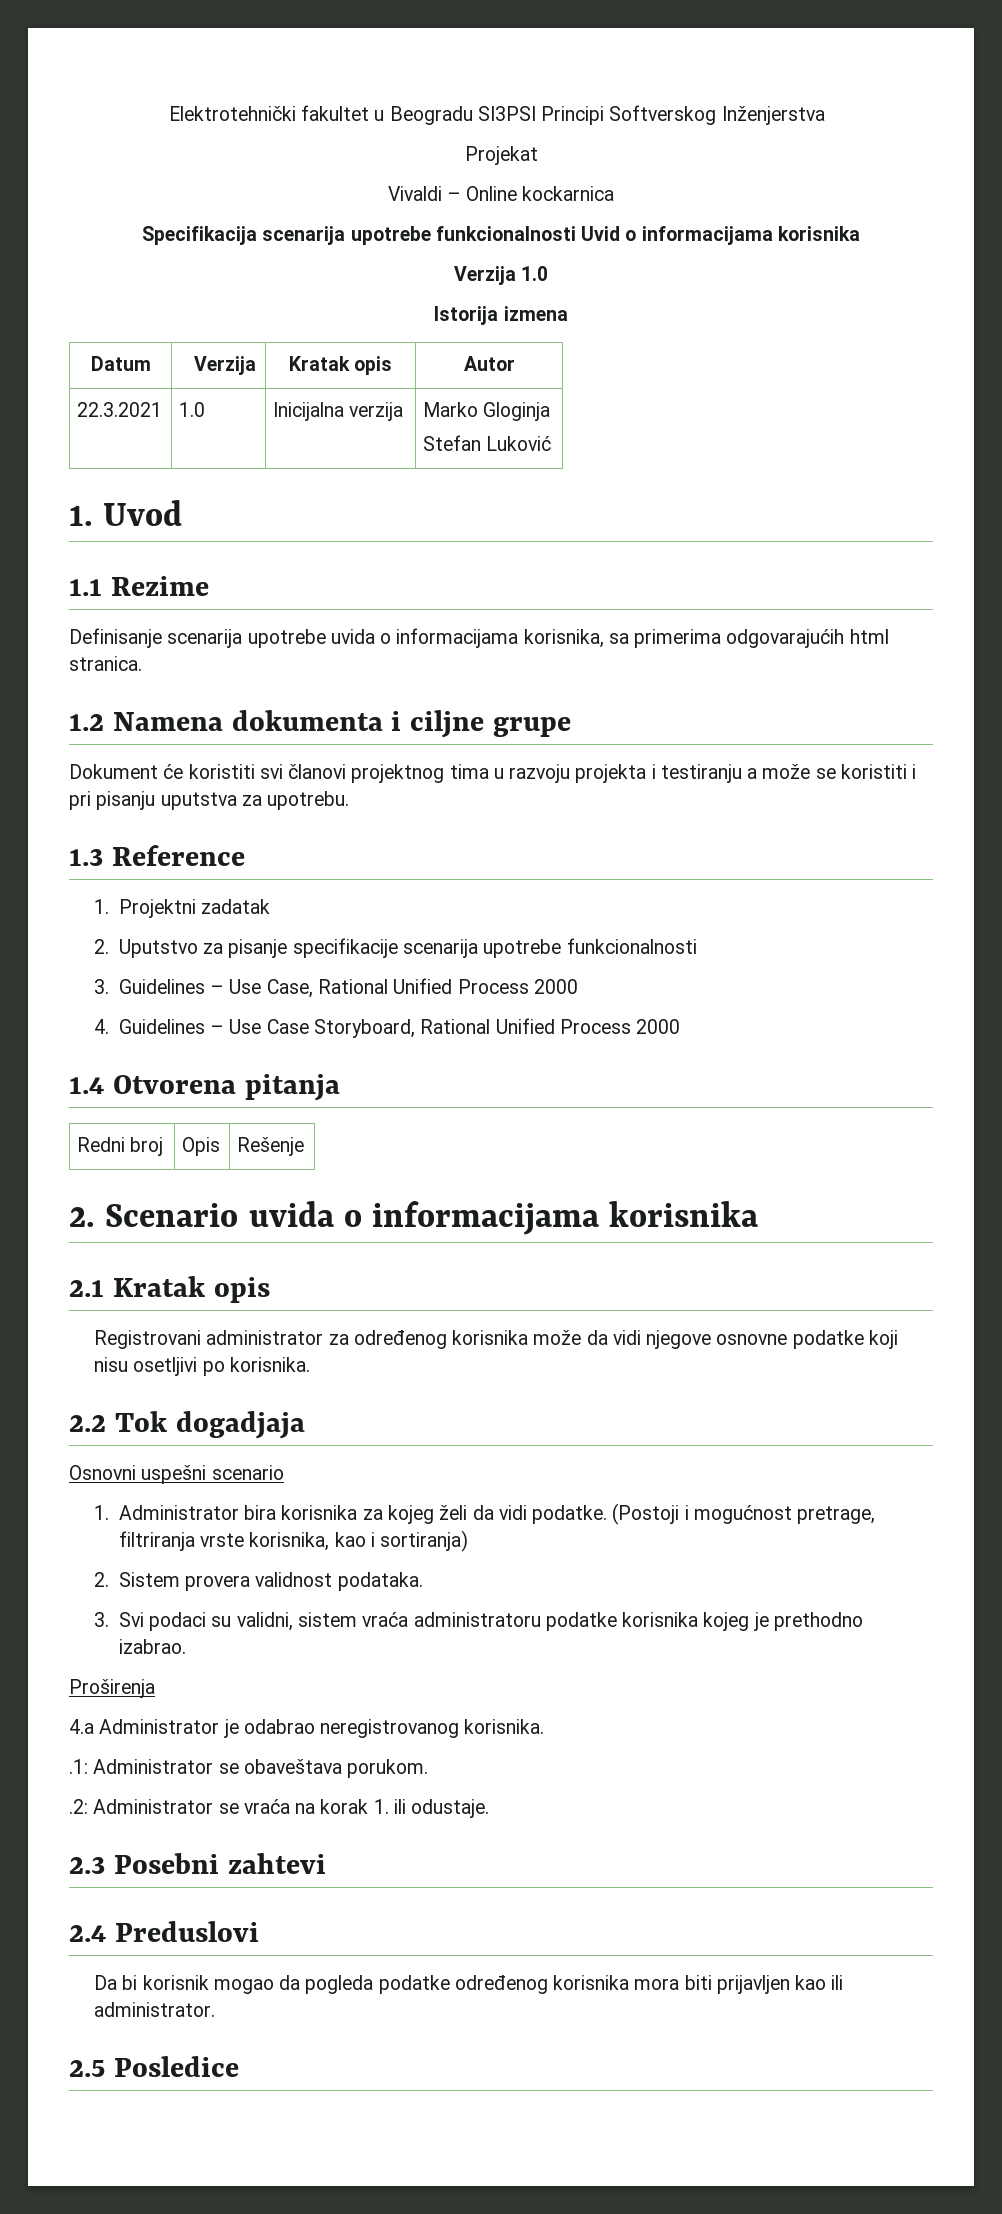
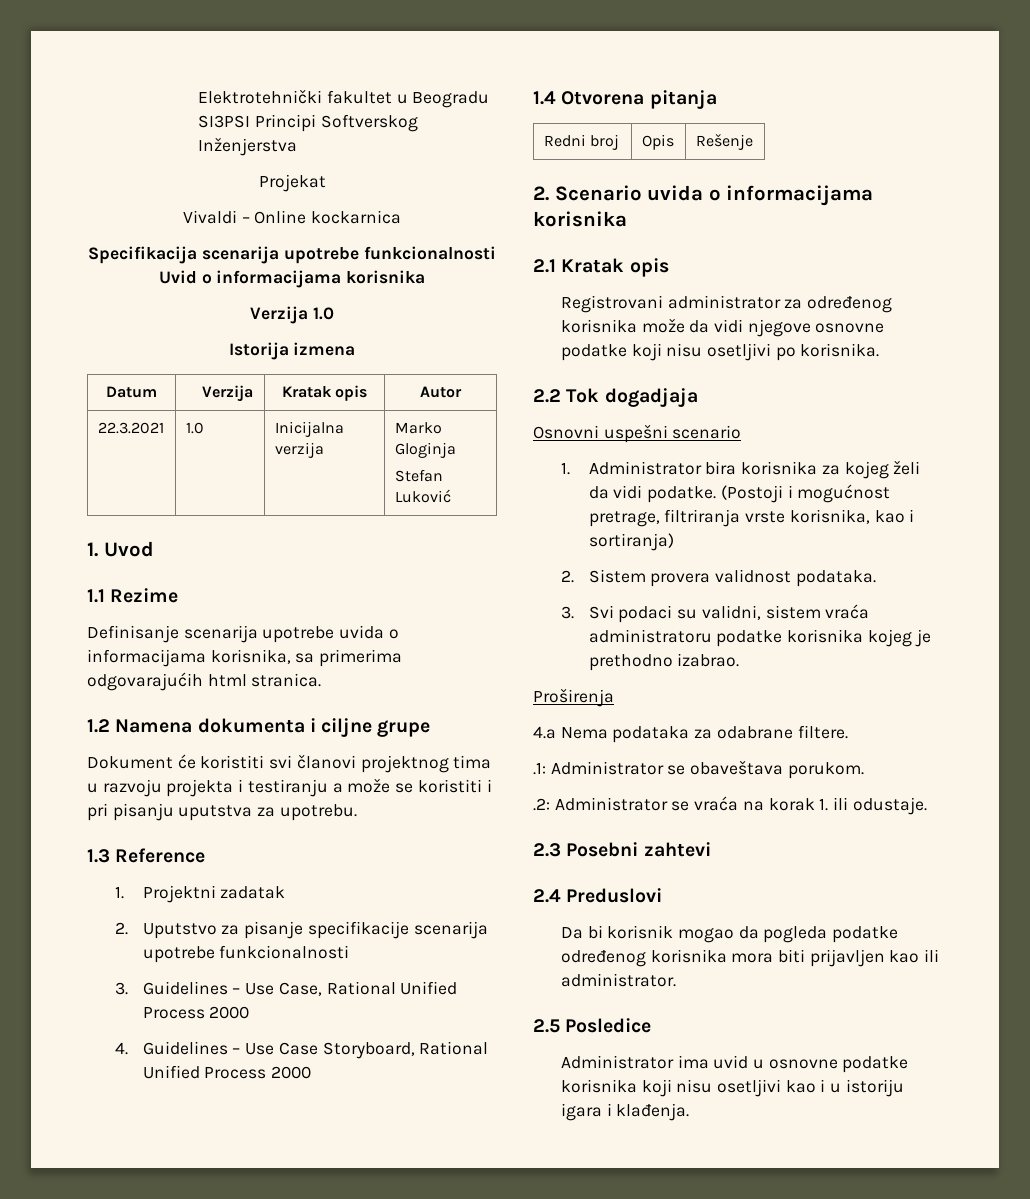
[99,1719,545,1738] Administrator je odabrao neregistrovanog korisnika. -> [560,725,848,743] Nema podataka za odabrane filtere.
(239, 2066) none -> [560,1055,909,1073] [560,1079,904,1097] [560,1103,690,1121] // Administrator ima uvid u osnovne podatke korisnika koji nisu osetljivi kao i u istoriju igara i klađenja.

